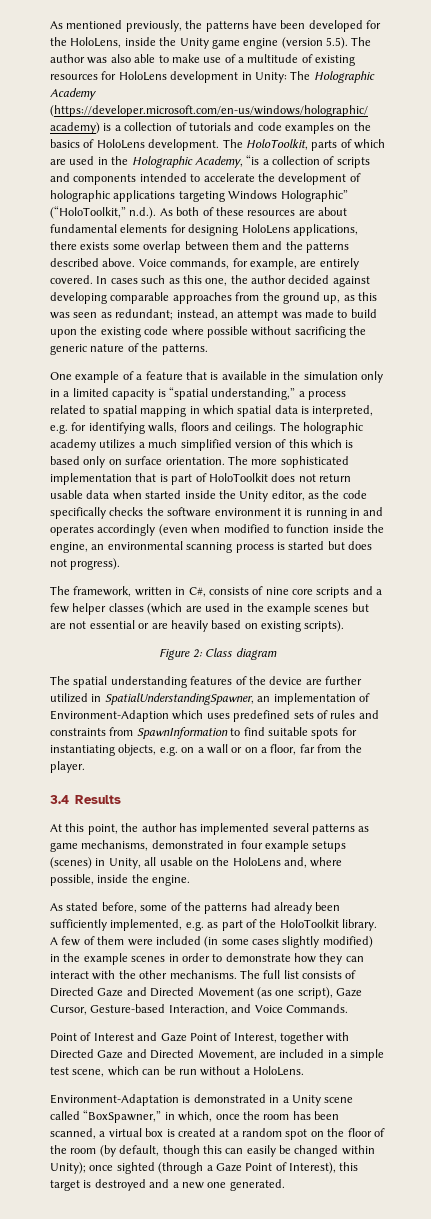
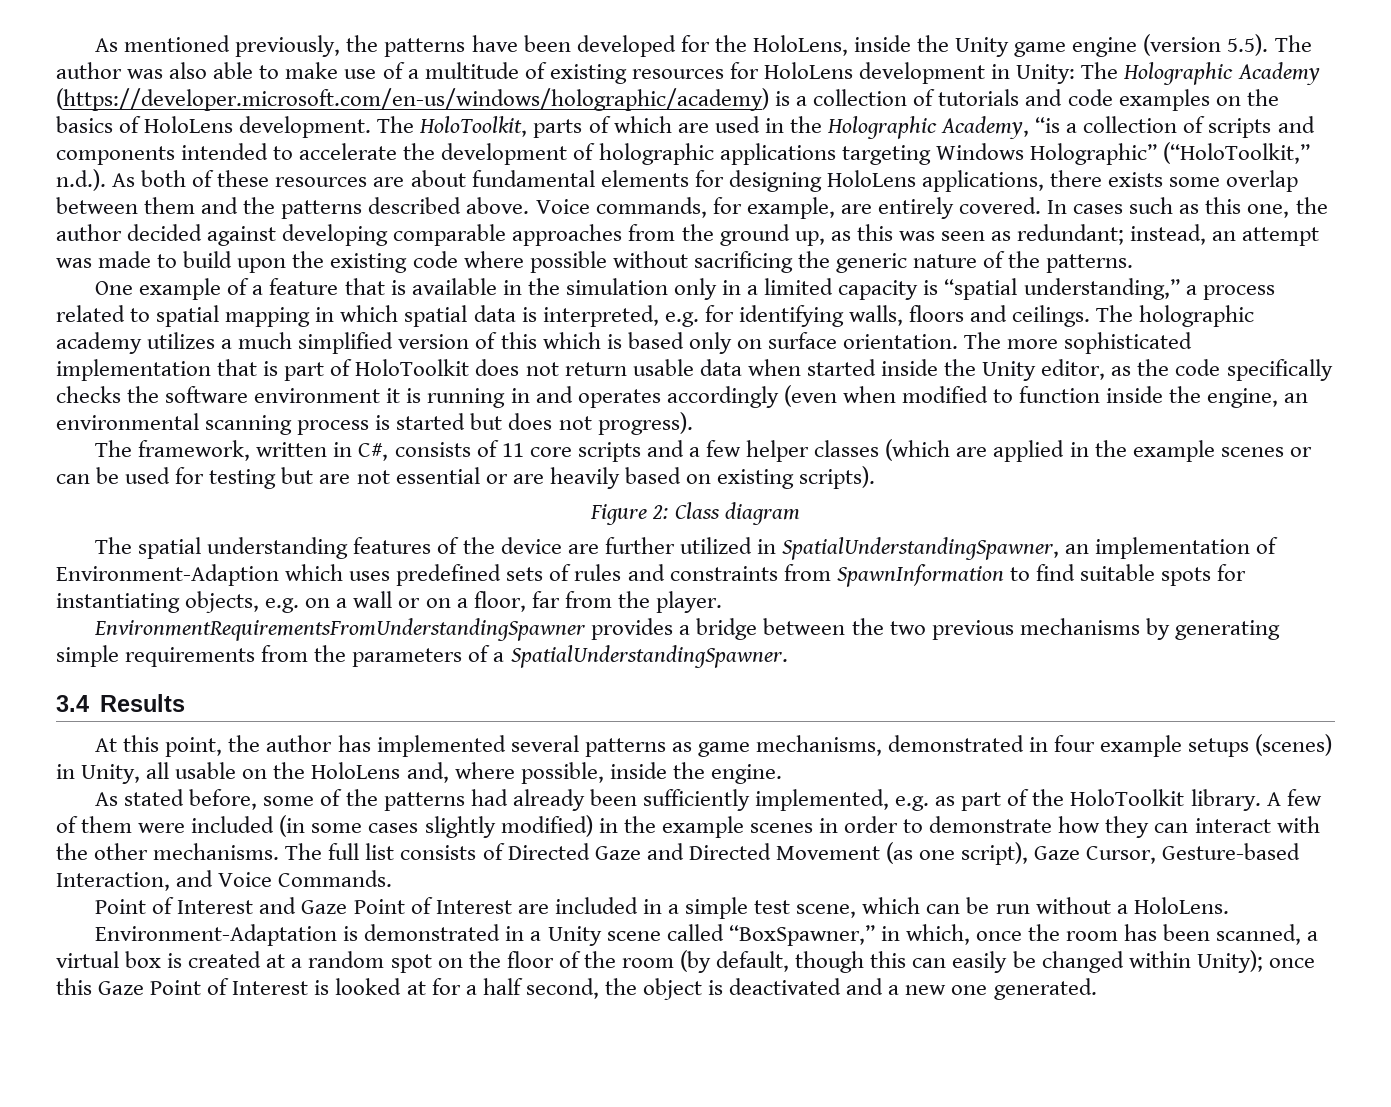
[265,587,289,595] nine -> [501,443,524,457] 11
[204,603,349,615] used in the example scenes -> [993,440,1312,462] [56,467,277,489] applied in the example scenes or can be used for testing
(85, 767) none -> [94,618,1280,641] [56,645,788,668] // EnvironmentRequirementsFromUnderstandingSpawner provides a bridge between the two previous mechanisms by generating simple requirements from the parameters of a SpatialUnderstandingSpawner.
[233,1032,350,1044] [50,1049,257,1060] Interest, together with Directed Gaze and Directed Movement, -> [435,900,512,914] Interest
[116,1162,359,1174] [50,1179,146,1191] sighted (through a Gaze Point of Interest), this target is destroyed -> [56,978,842,1000] this Gaze Point of Interest is looked at for a half second, the object is deactivated

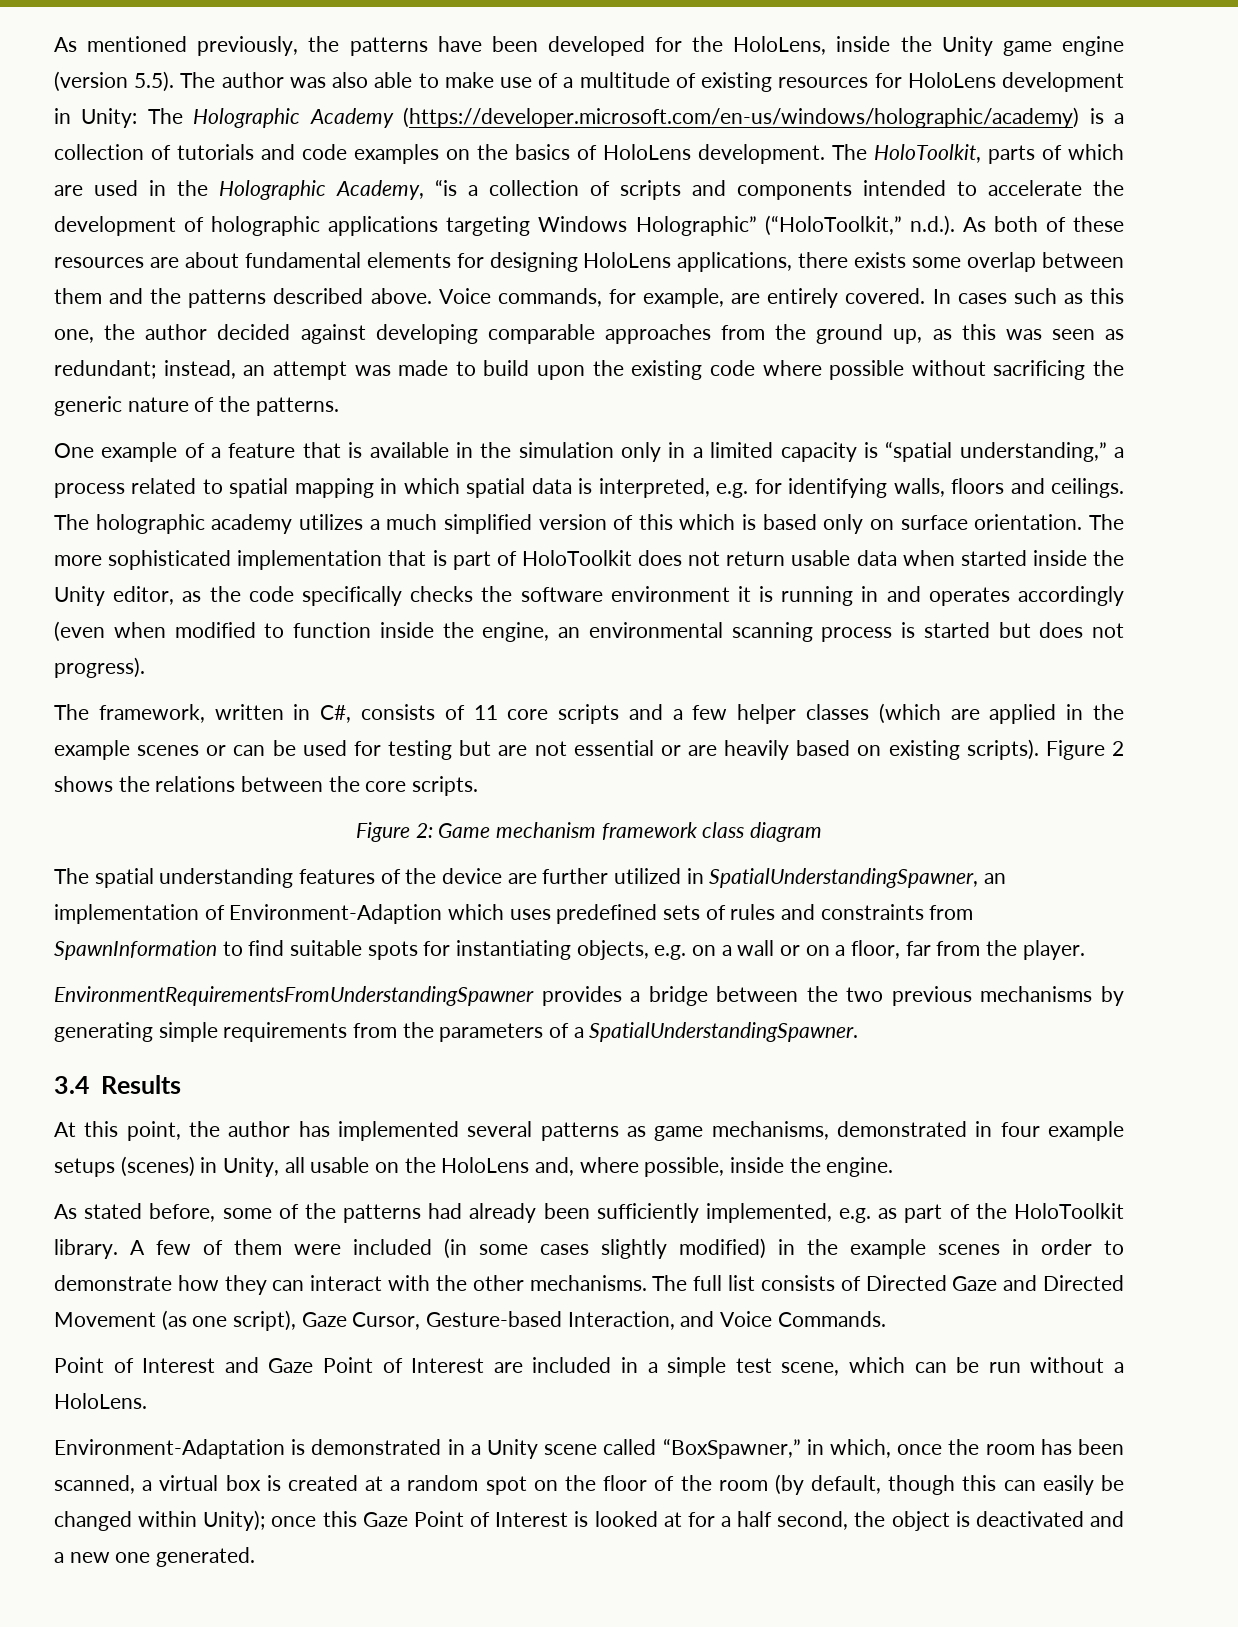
[590,502,720,525] // Figure 2: Class -> [1045,740,1124,760] [54,776,479,796] [355,822,745,842] Figure 2 shows the relations between the core scripts. // Figure 2: Game mechanism framework class

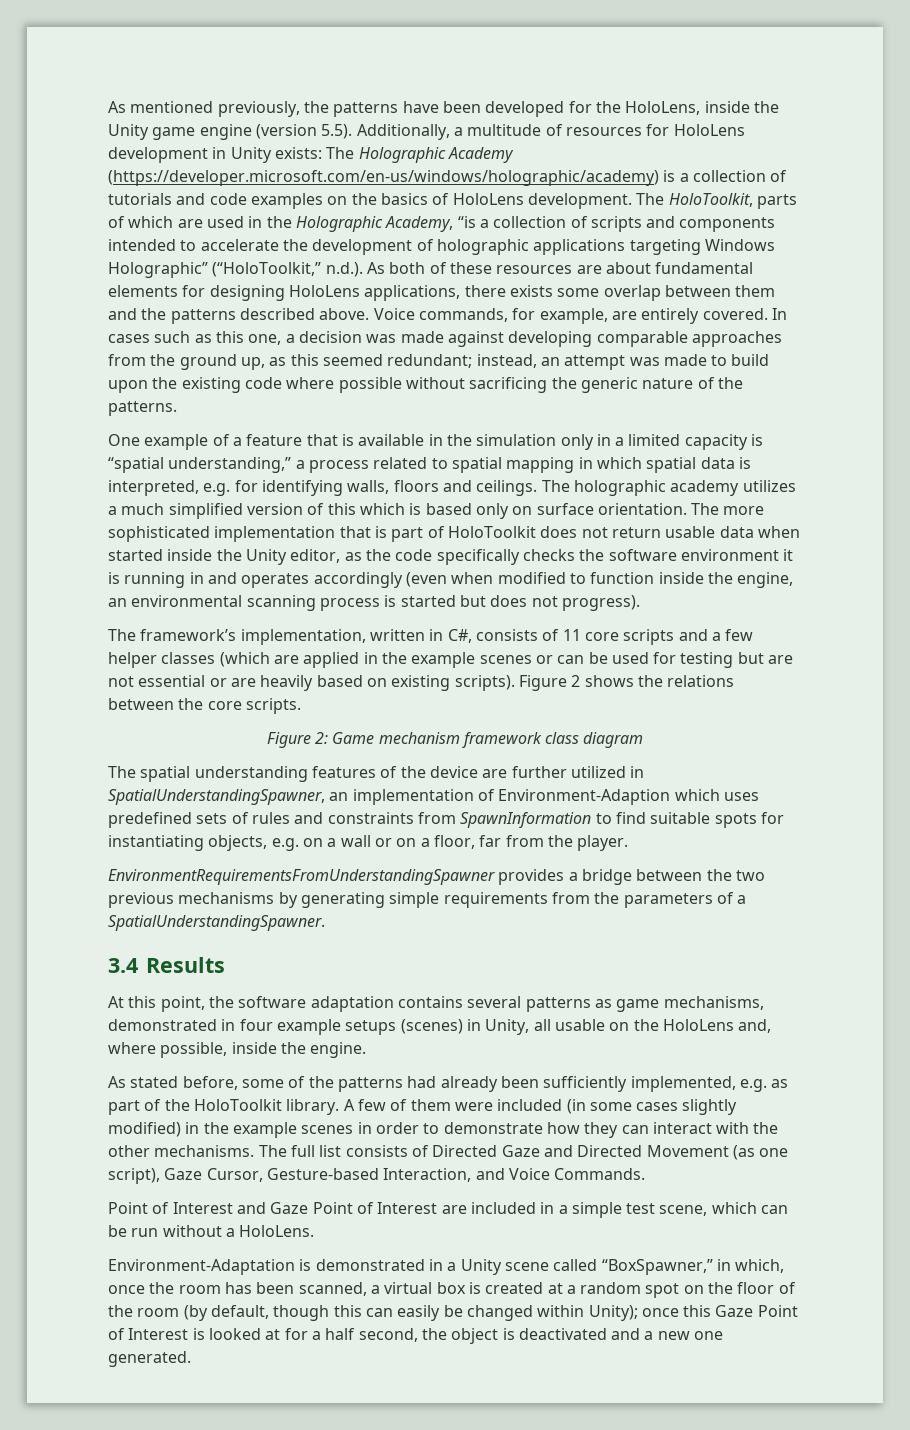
[180,72,559,88] The author was also able to make use of -> [356,124,450,140] Additionally,
[701,72,773,92] existing -> (563, 130) none
[81,108,138,128] Unity: -> [230,147,322,163] Unity exists:
[104,324,291,340] the author decided -> [285,331,444,343] a decision was made
[1005,329,1124,340] was seen as -> [322,354,383,366] seemed
[98,704,205,723] framework, -> [140,629,366,645] framework’s implementation,
[228,1121,460,1141] author has implemented -> [238,996,463,1012] software adaptation contains

